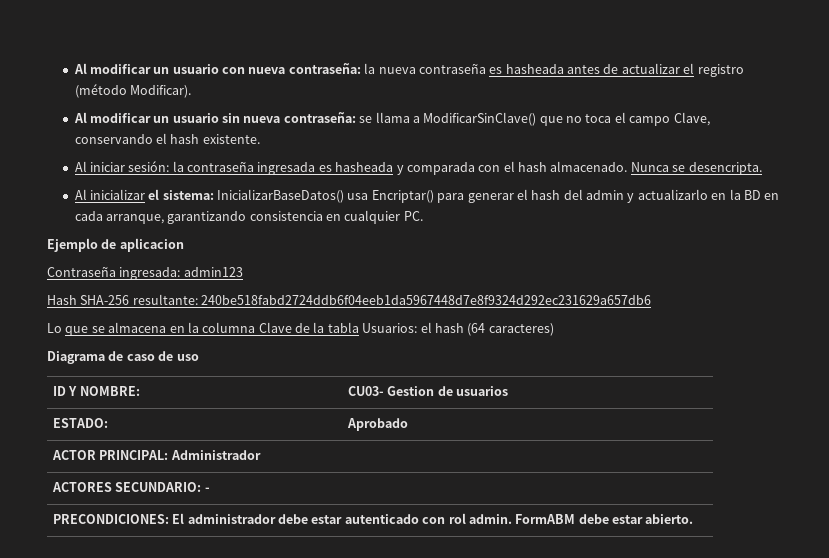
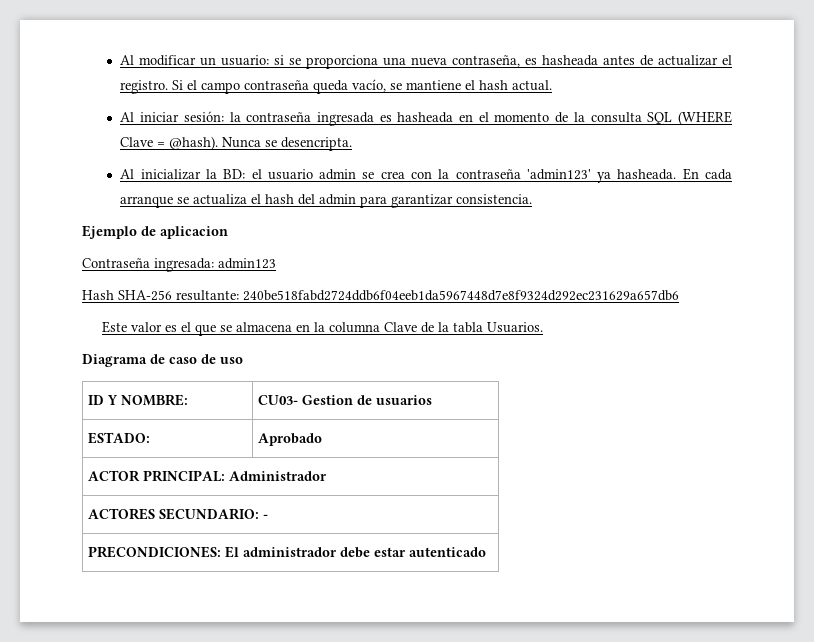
[73,63,486,74] Al modificar un usuario con nueva contraseña: la nueva contraseña -> [120,55,521,69] Al modificar un usuario: si se proporciona una nueva contraseña,
[697,64,744,77] [74,84,191,98] [73,112,710,126] [74,133,260,144] registro (método Modificar). // Al modificar un usuario sin nueva contraseña: se llama a ModificarSinClave() que no toca el campo Clave, conservando el hash existente. -> [120,79,553,94] registro. Si el campo contraseña queda vacío, se mantiene el hash actual.
[396,161,628,175] y comparada con el hash almacenado. -> [459,111,732,125] [120,136,219,150] en el momento de la consulta SQL (WHERE Clave = @hash).
[148,189,780,203] [74,210,423,224] el sistema: InicializarBaseDatos() usa Encriptar() para generar el hash del admin y actualizarlo en la BD en cada arranque, garantizando consistencia en cualquier PC. -> [206,168,733,183] [120,194,533,208] la BD: el usuario admin se crea con la contraseña 'admin123' ya hasheada. En cada arranque se actualiza el hash del admin para garantizar consistencia.
[47,323,62,333] Lo -> [101,321,191,333] Este valor es el
[362,322,554,336] Usuarios: el hash (64 caracteres) -> [486,322,543,333] Usuarios.
[422,513,694,524] con rol admin. FormABM debe estar abierto. -> (486, 552) none

